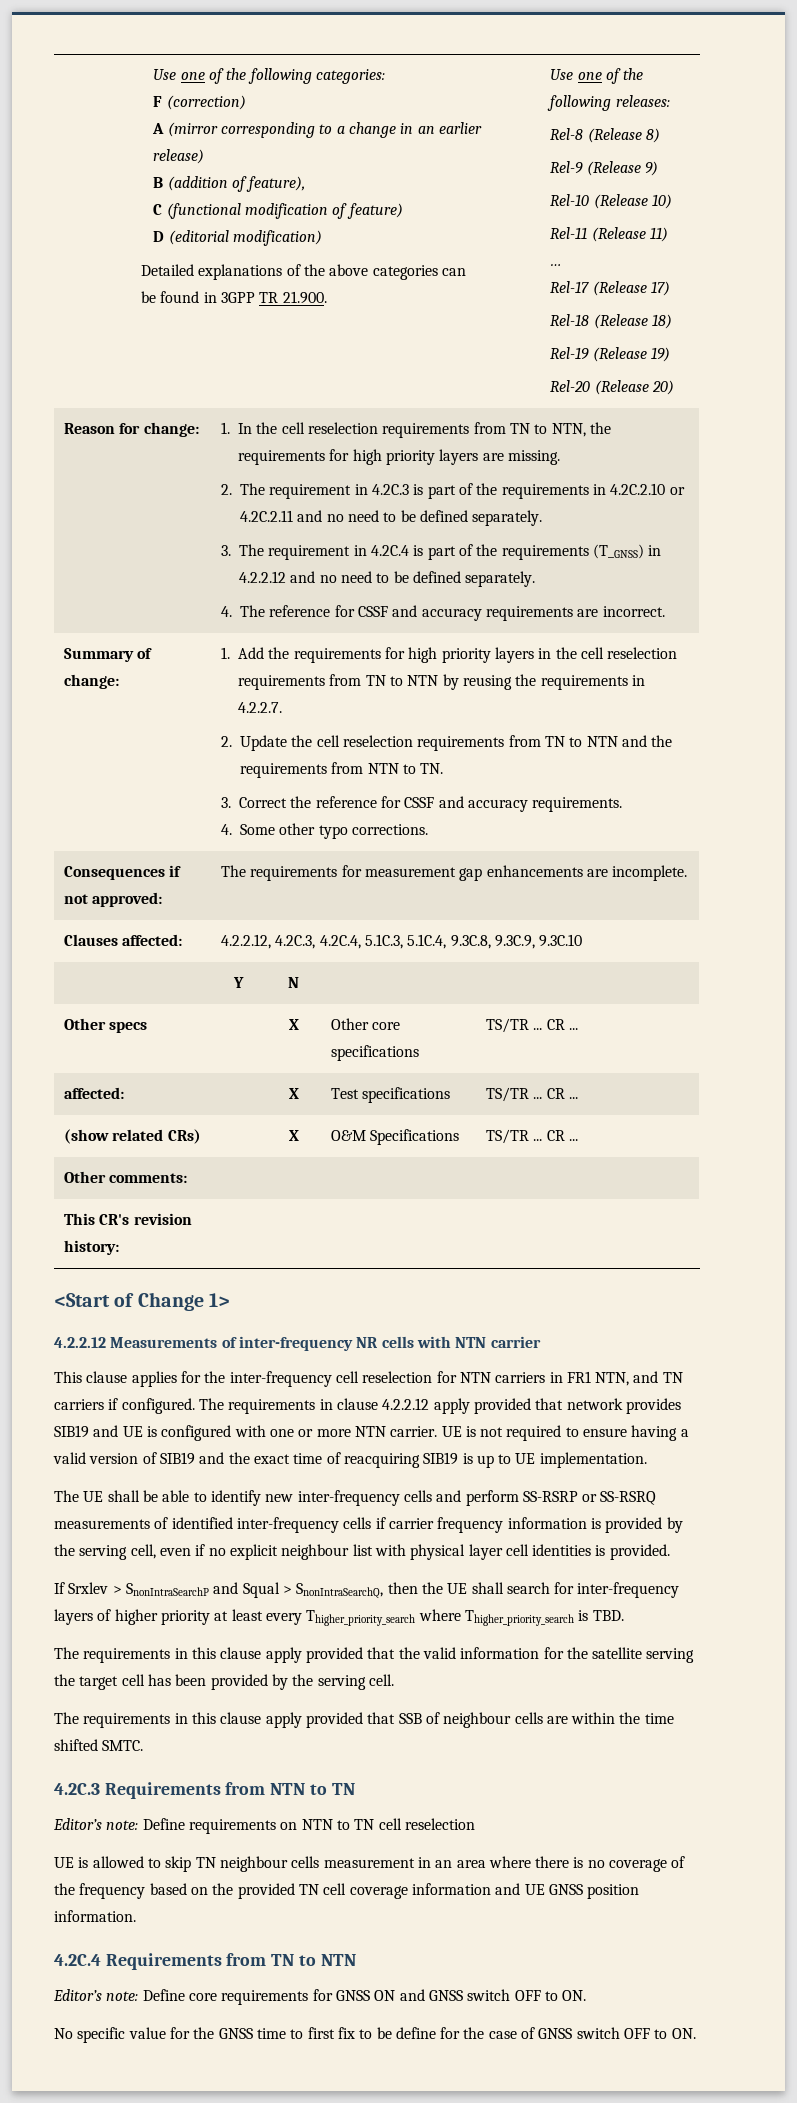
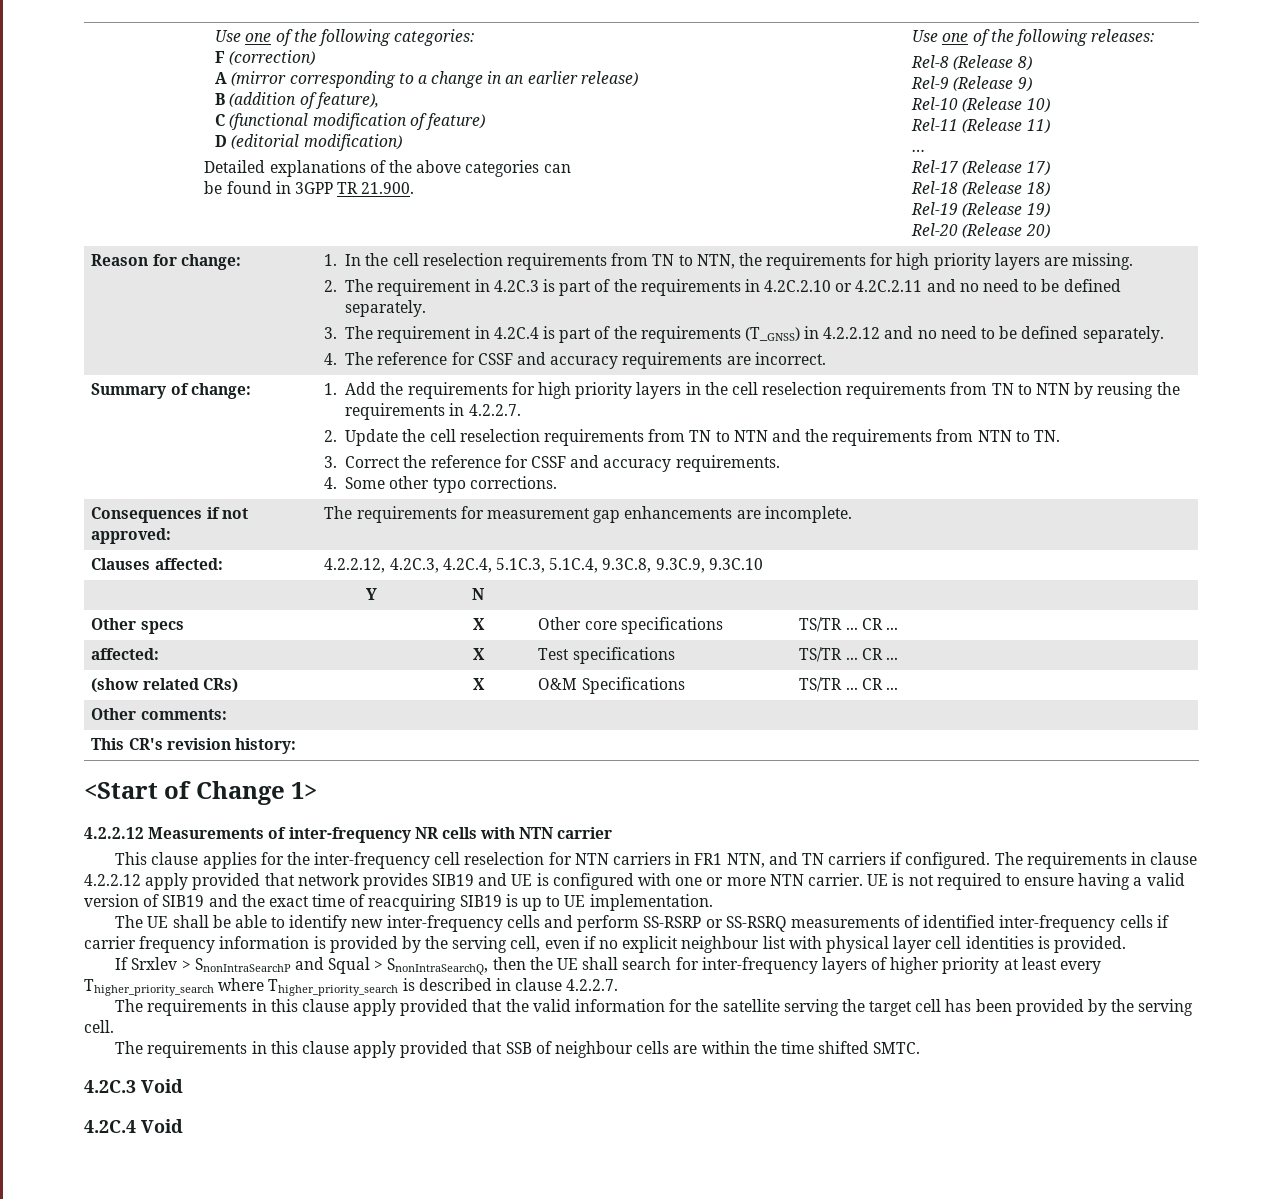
[592,1610,624,1621] TBD. -> [418,978,619,991] described in clause 4.2.2.7.
[104,1782,355,1799] [53,1818,475,1834] [54,1856,686,1872] [54,1883,640,1899] [54,1910,136,1922] [54,1953,356,1970] [53,1989,587,2005] [54,2027,696,2043] Requirements from NTN to TN // Editor’s note: Define requirements on NTN to TN cell reselection // UE is allowed to skip TN neighbour cells measurement in an area where there is no coverage of the frequency based on the provided TN cell coverage information and UE GNSS position information. // 4.2C.4 Requirements from TN to NTN // Editor’s note: Define core requirements for GNSS ON and GNSS switch OFF to ON. // No specific value for the GNSS time to first fix to be define for the case of GNSS switch OFF to ON. -> [141,1079,183,1093] [84,1119,183,1133] Void // 4.2C.4 Void

